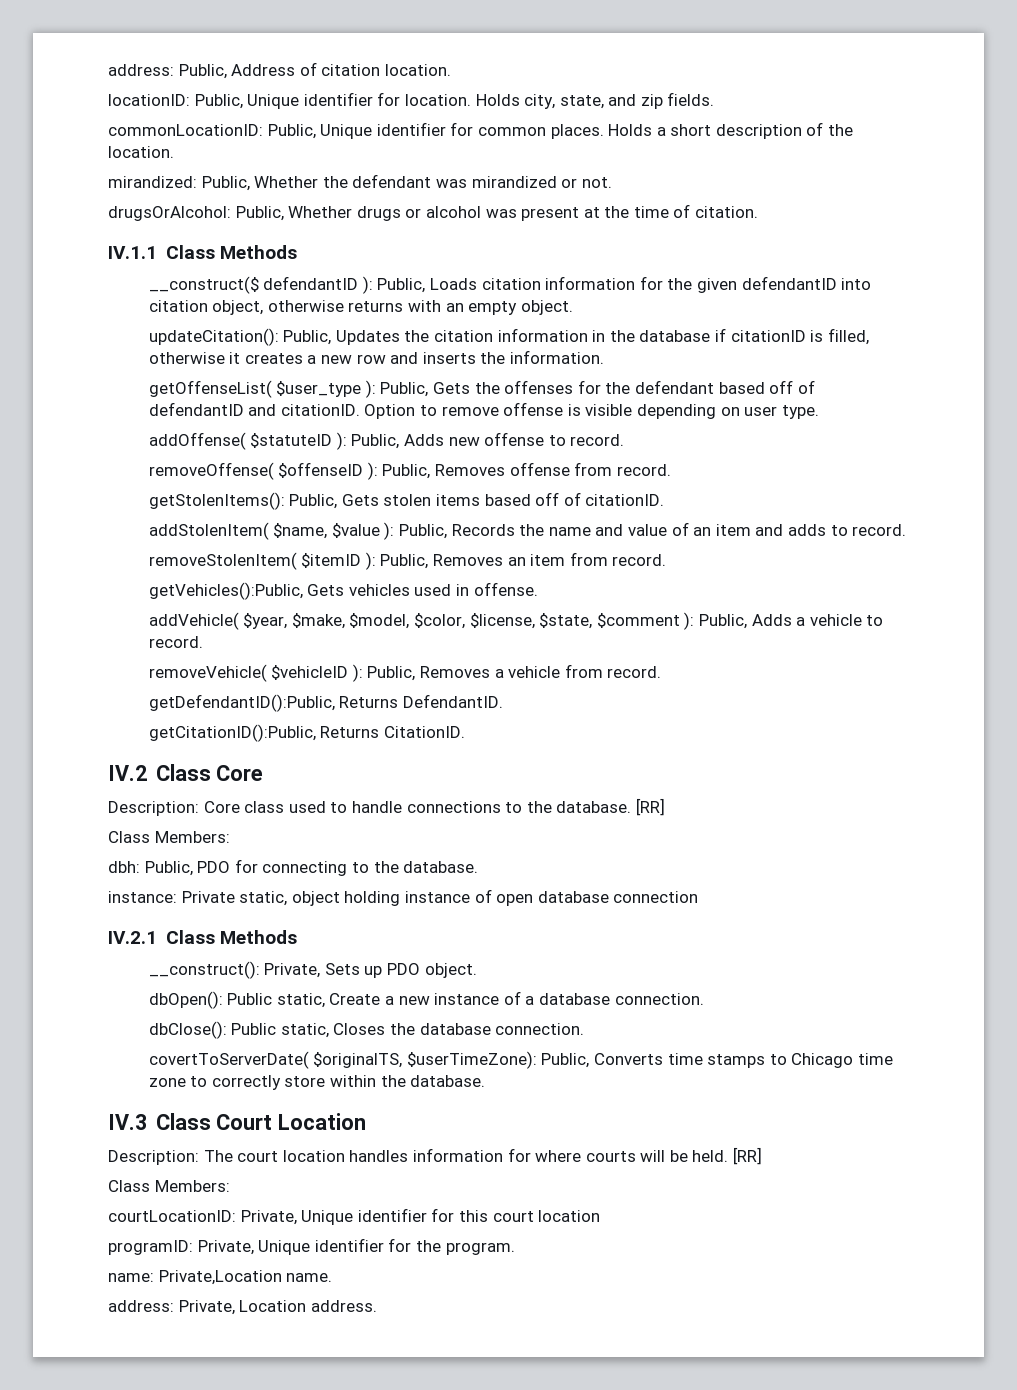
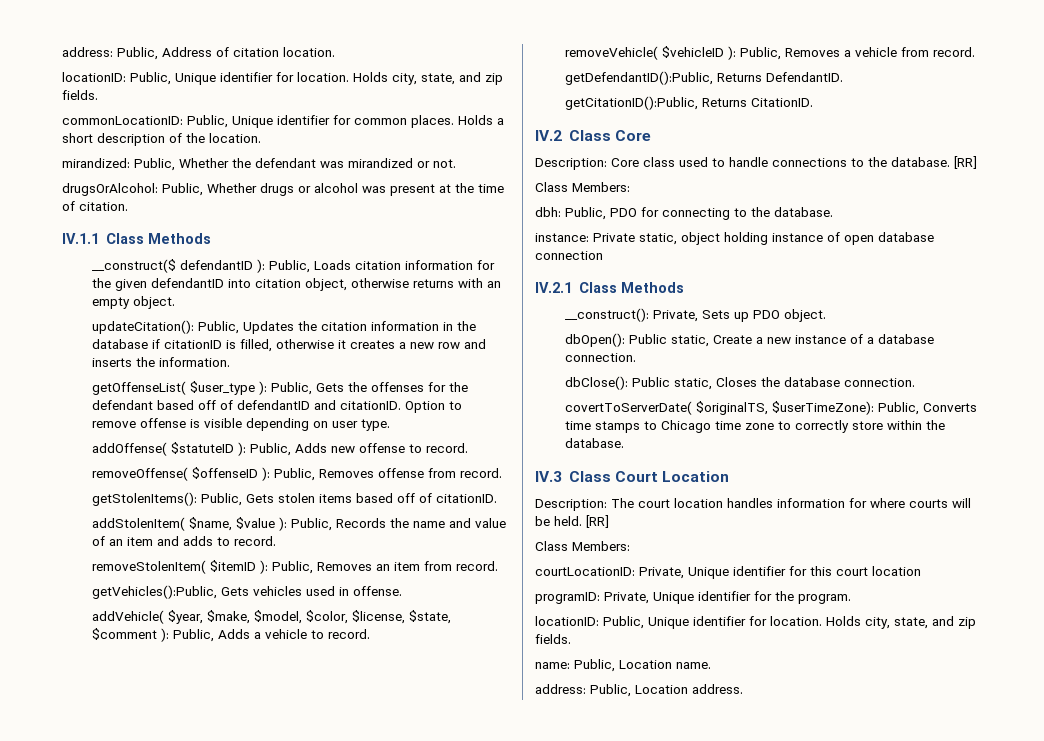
(515, 1248) none -> [535,616,976,629] [535,634,571,644] // locationID: Public, Unique identifier for location. Holds city, state, and zip fields.
[158,1270,282,1285] Private,Location -> [574,659,672,672] Public, Location
[178,1300,235,1315] Private, -> [590,684,631,697] Public,

